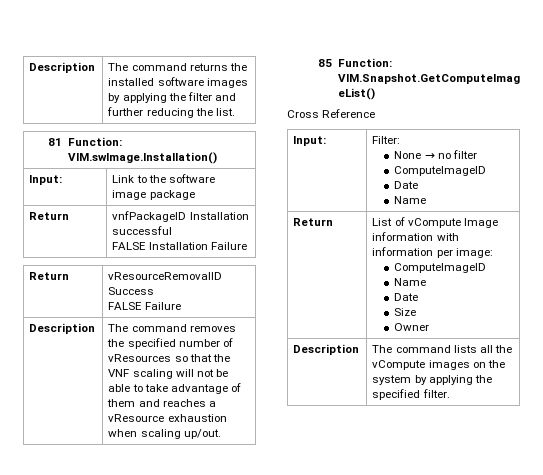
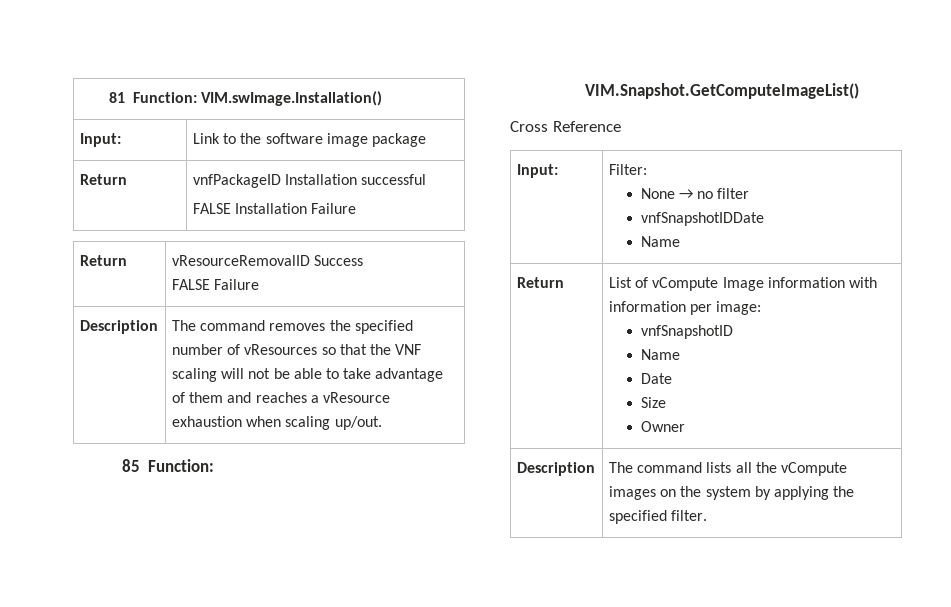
[29,62,96,73] [108,63,247,71] [108,77,248,88] [108,92,236,103] [107,107,235,118] Description | The command returns the installed software images by applying the filter and further reducing the list. // -> (109, 97) none
[394,166,487,176] [394,181,419,189] ComputeImageID // Date -> [640,212,764,226] vnfSnapshotIDDate
[394,263,487,273] ComputeImageID -> [640,325,733,339] vnfSnapshotID

